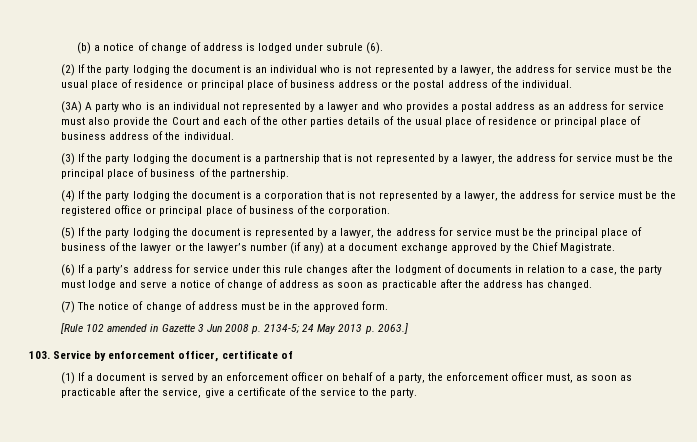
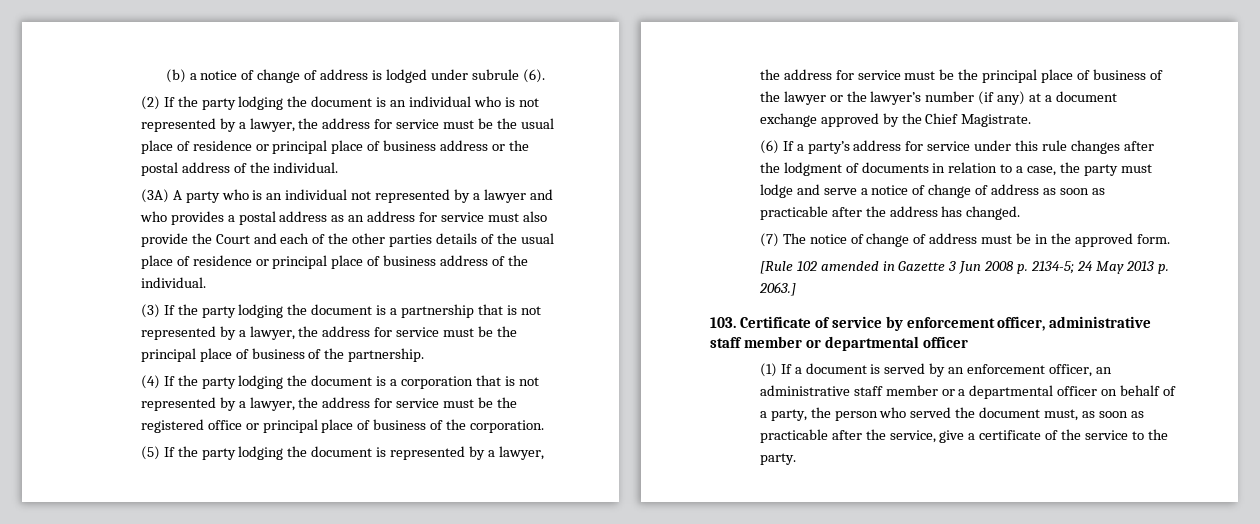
[53,350,293,362] Service by enforcement officer, certificate of -> [739,316,1152,331] [710,336,968,351] Certificate of service by enforcement officer, administrative staff member or departmental officer
(289, 376) none -> [1048,364,1112,377] [759,385,1054,399] officer, an administrative staff member or a departmental
[445,372,543,381] enforcement officer -> [834,407,1041,421] person who served the document

